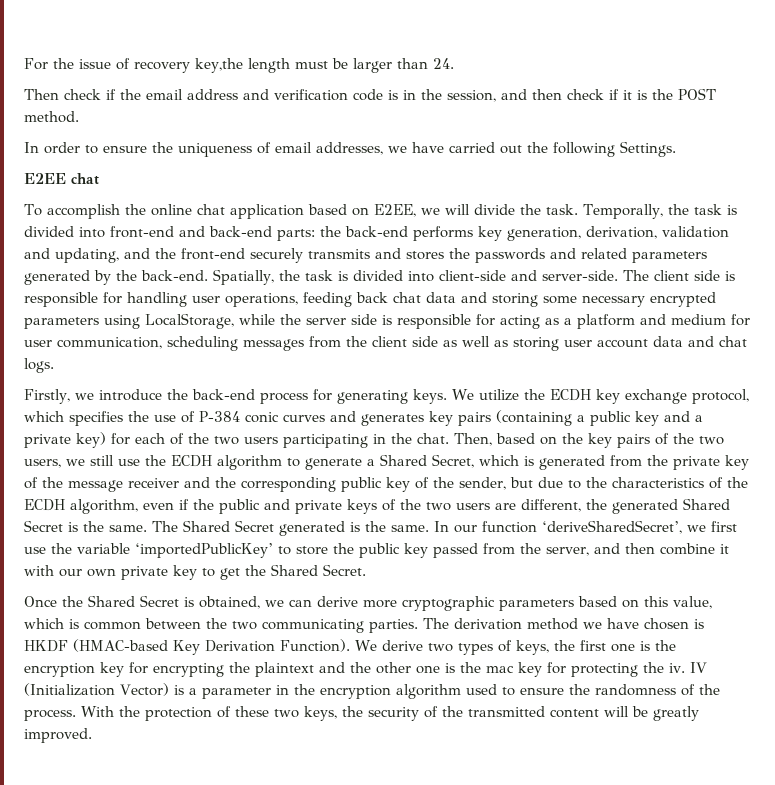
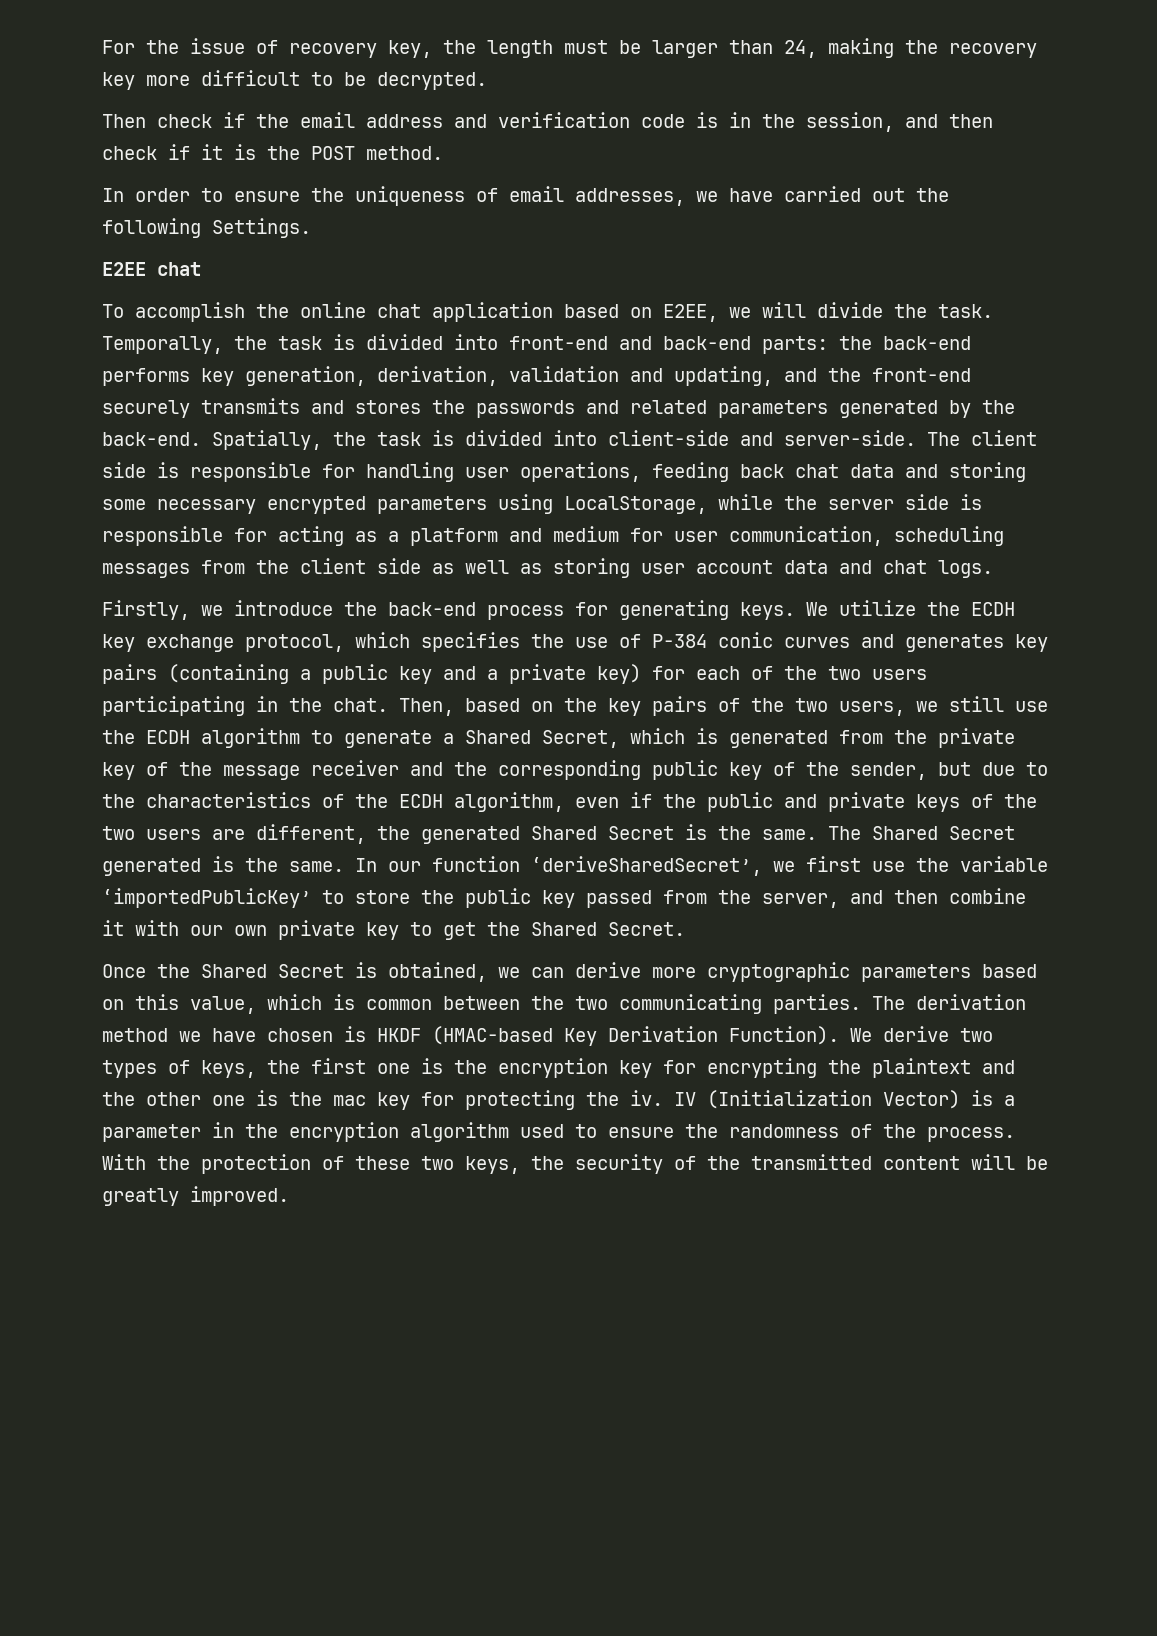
[195,58,243,73] key,the -> [388,40,476,58] key, the
[432,58,454,69] 24. -> [784,38,1037,58] [102,70,487,90] 24, making the recovery key more difficult to be decrypted.

